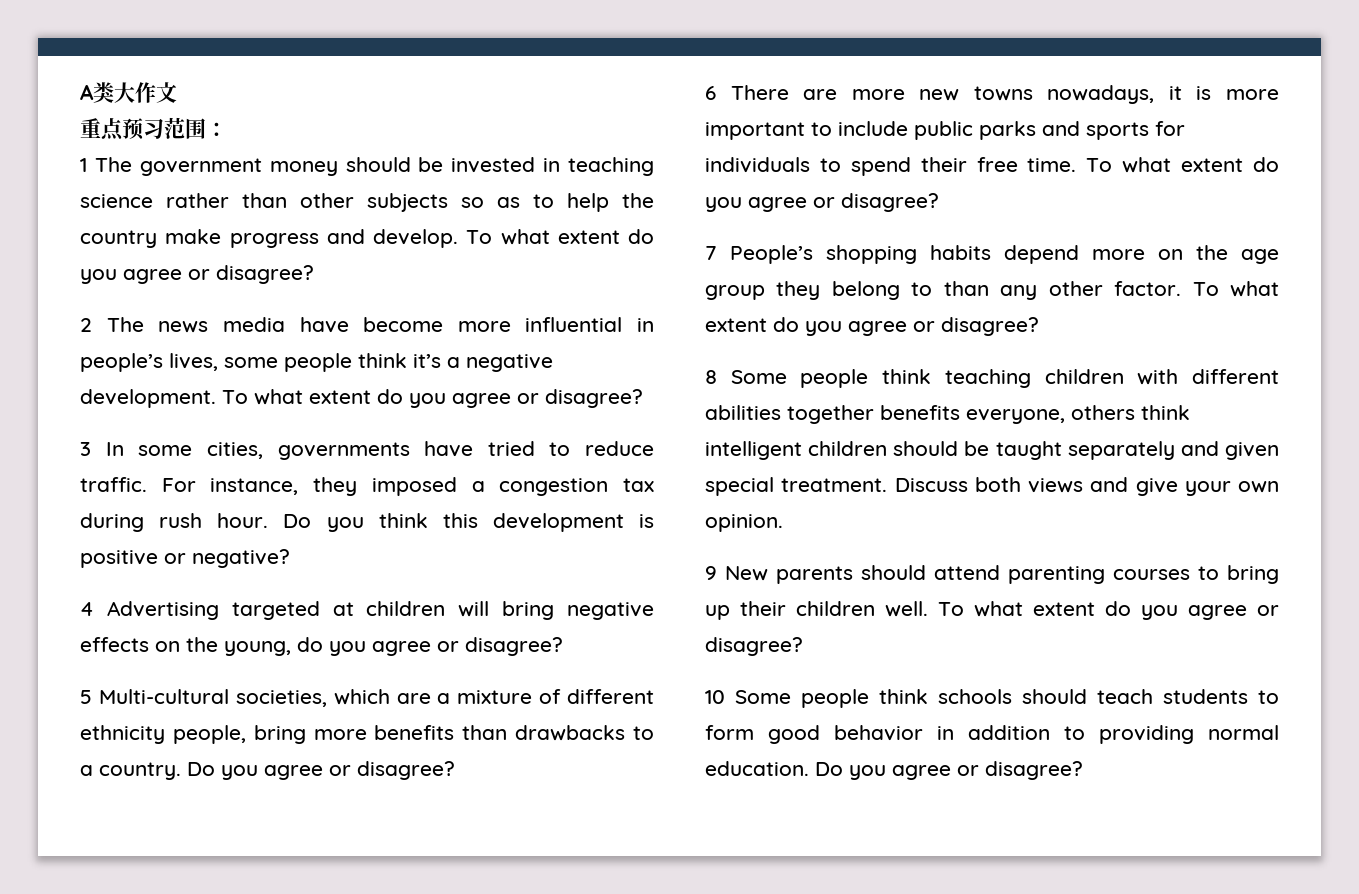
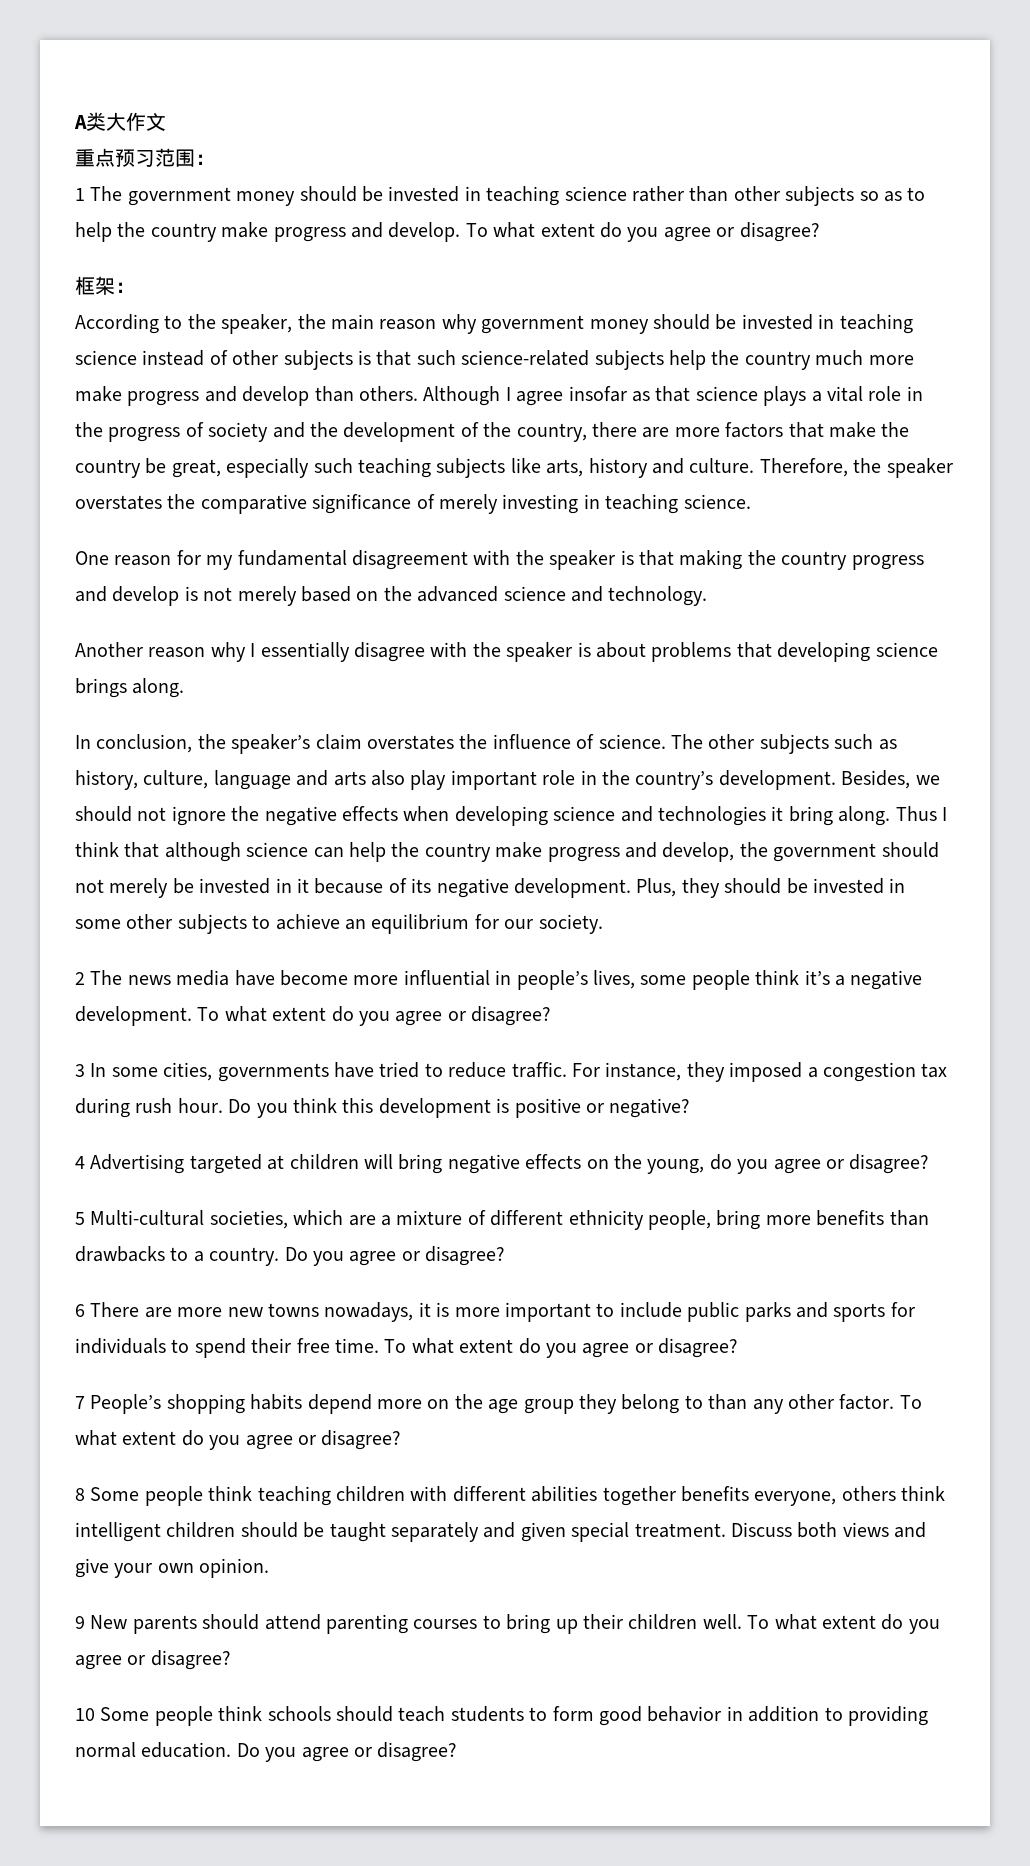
(314, 274) none -> [75,276,135,295] [75,314,913,334] [75,350,914,370] [75,386,923,406] [75,422,910,442] [75,458,953,478] [75,494,751,514] [75,550,924,570] [75,586,708,606] [75,642,938,662] [75,678,185,698] [75,734,897,754] [75,770,940,790] [75,806,947,826] [75,842,939,862] [75,878,906,898] [75,914,603,934] // 框架： // According to the speaker, the main reason why government money should be invested in teaching science instead of other subjects is that such science-related subjects help the country much more make progress and develop than others. Although I agree insofar as that science plays a vital role in the progress of society and the development of the country, there are more factors that make the country be great, especially such teaching subjects like arts, history and culture. Therefore, the speaker overstates the comparative significance of merely investing in teaching science. // One reason for my fundamental disagreement with the speaker is that making the country progress and develop is not merely based on the advanced science and technology. // Another reason why I essentially disagree with the speaker is about problems that developing science brings along. // In conclusion, the speaker’s claim overstates the influence of science. The other subjects such as history, culture, language and arts also play important role in the country’s development. Besides, we should not ignore the negative effects when developing science and technologies it bring along. Thus I think that although science can help the country make progress and develop, the government should not merely be invested in it because of its negative development. Plus, they should be invested in some other subjects to achieve an equilibrium for our society.

